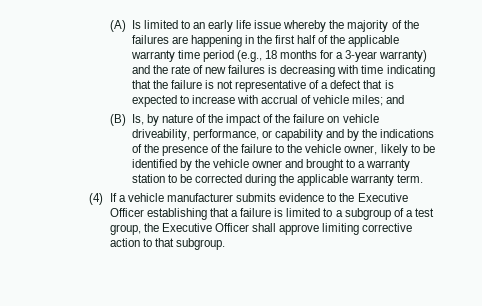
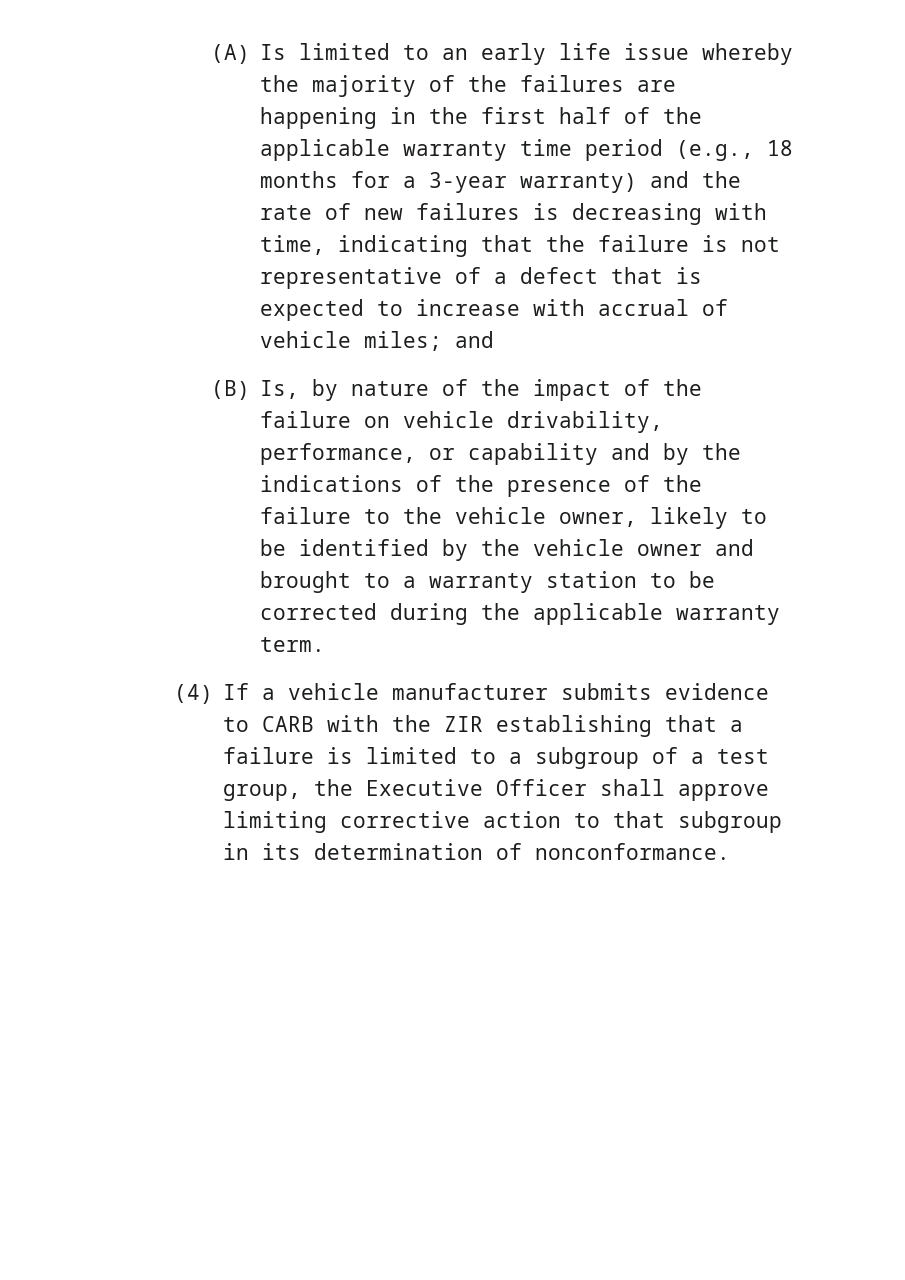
[361,65,384,74] time -> [260,235,326,255] time,
[131,129,190,141] driveability, -> [507,411,664,433] drivability,
[339,193,408,202] [109,208,144,217] the Executive Officer -> [262,715,484,732] CARB with the ZIR
[176,238,226,250] subgroup. -> [678,811,783,833] [223,843,731,860] subgroup in its determination of nonconformance.

